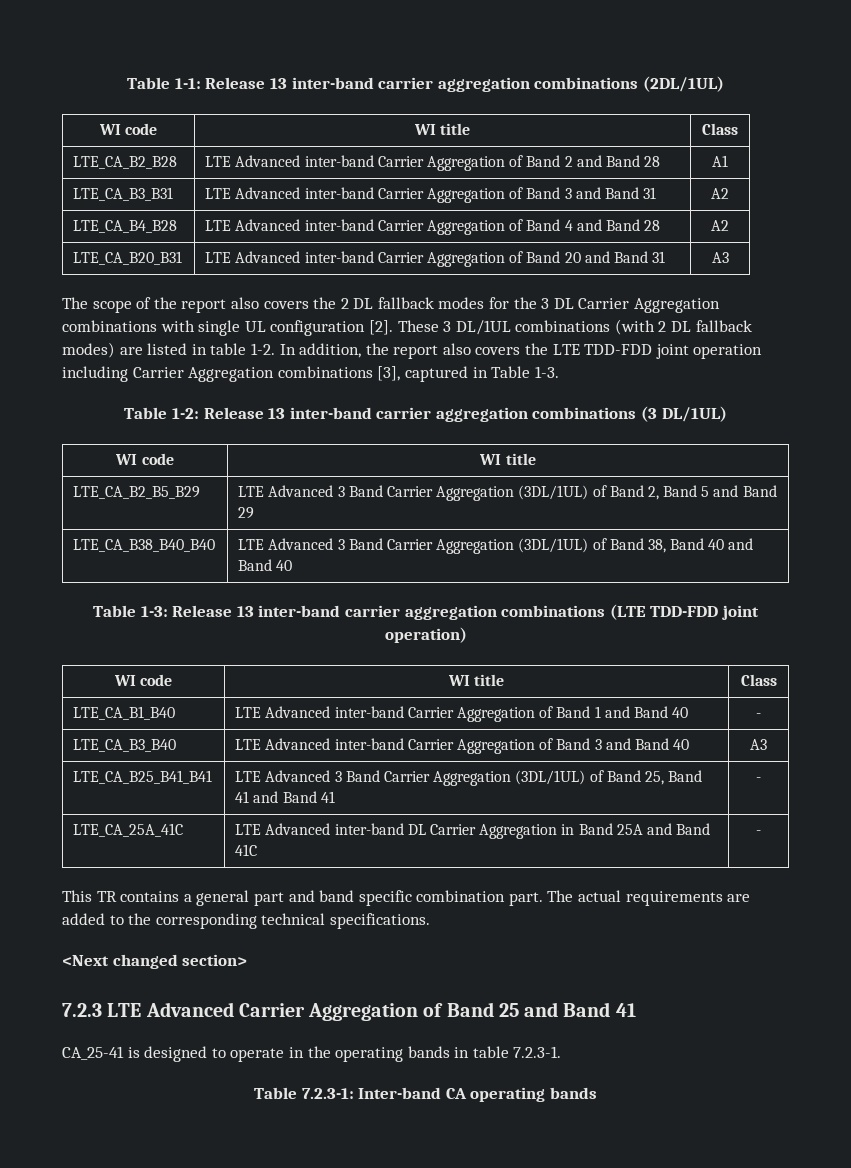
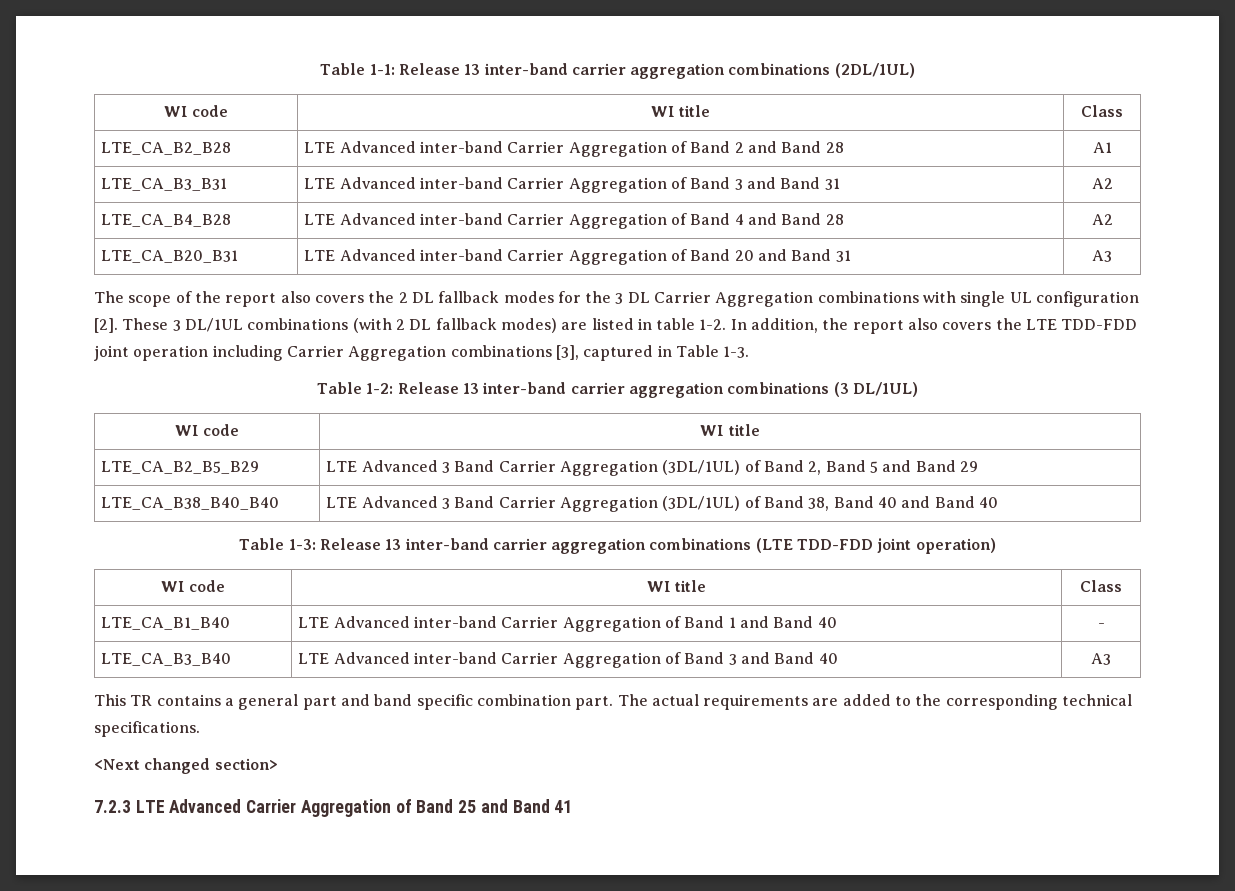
[73,770,213,784] [235,770,703,786] [235,791,335,803] [756,777,761,782] [73,823,184,837] [235,823,711,839] [235,844,258,856] [756,830,761,835] // LTE_CA_B25_B41_B41 | LTE Advanced 3 Band Carrier Aggregation (3DL/1UL) of Band 25, Band 41 and Band 41 | - // LTE_CA_25A_41C | LTE Advanced inter-band DL Carrier Aggregation in Band 25A and Band 41C | - -> (1111, 659) none
[62,1046,562,1062] [254,1087,597,1102] // CA_25-41 is designed to operate in the operating bands in table 7.2.3-1. // Table 7.2.3-1: Inter-band CA operating bands -> (573, 806) none

